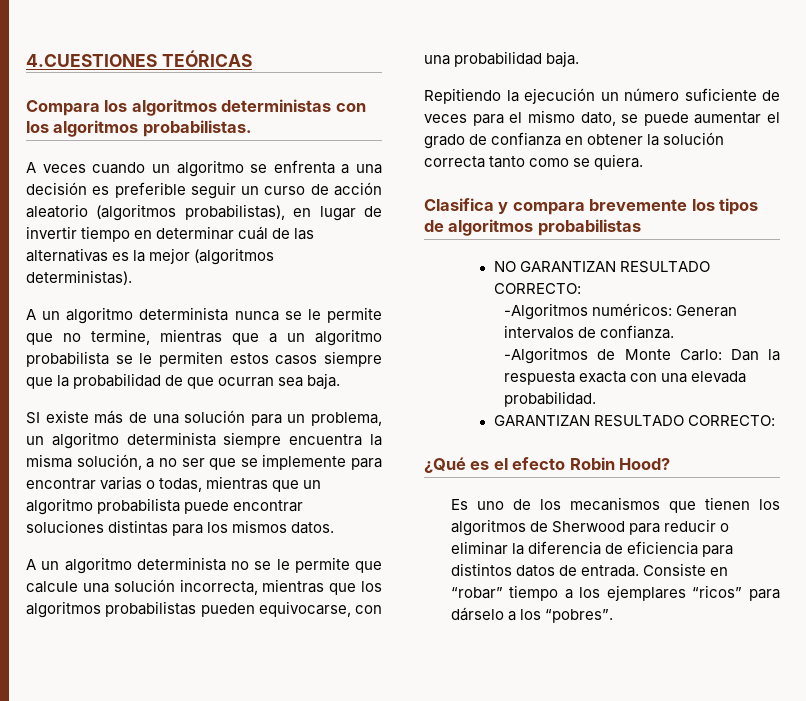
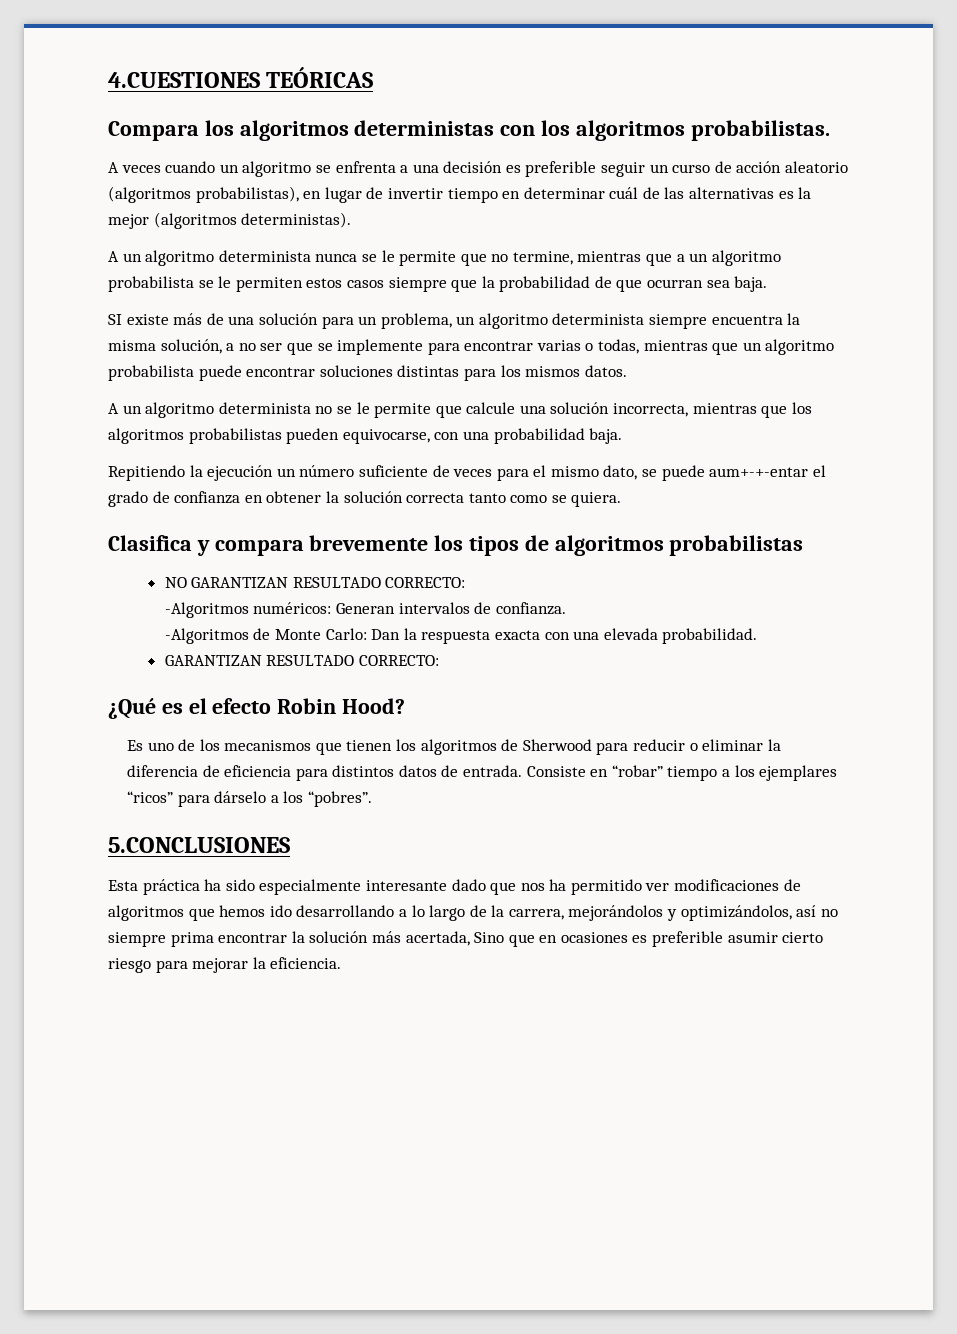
[694,112,762,124] aumentar -> [709,467,809,477] aum+-+-entar
(613, 616) none -> [108,837,290,853] [108,879,801,895] [108,905,838,921] [108,931,824,947] [108,957,342,973] // 5.CONCLUSIONES // Esta práctica ha sido especialmente interesante dado que nos ha permitido ver modificaciones de algoritmos que hemos ido desarrollando a lo largo de la carrera, mejorándolos y optimizándolos, así no siempre prima encontrar la solución más acertada, Sino que en ocasiones es preferible asumir cierto riesgo para mejorar la eficiencia.

